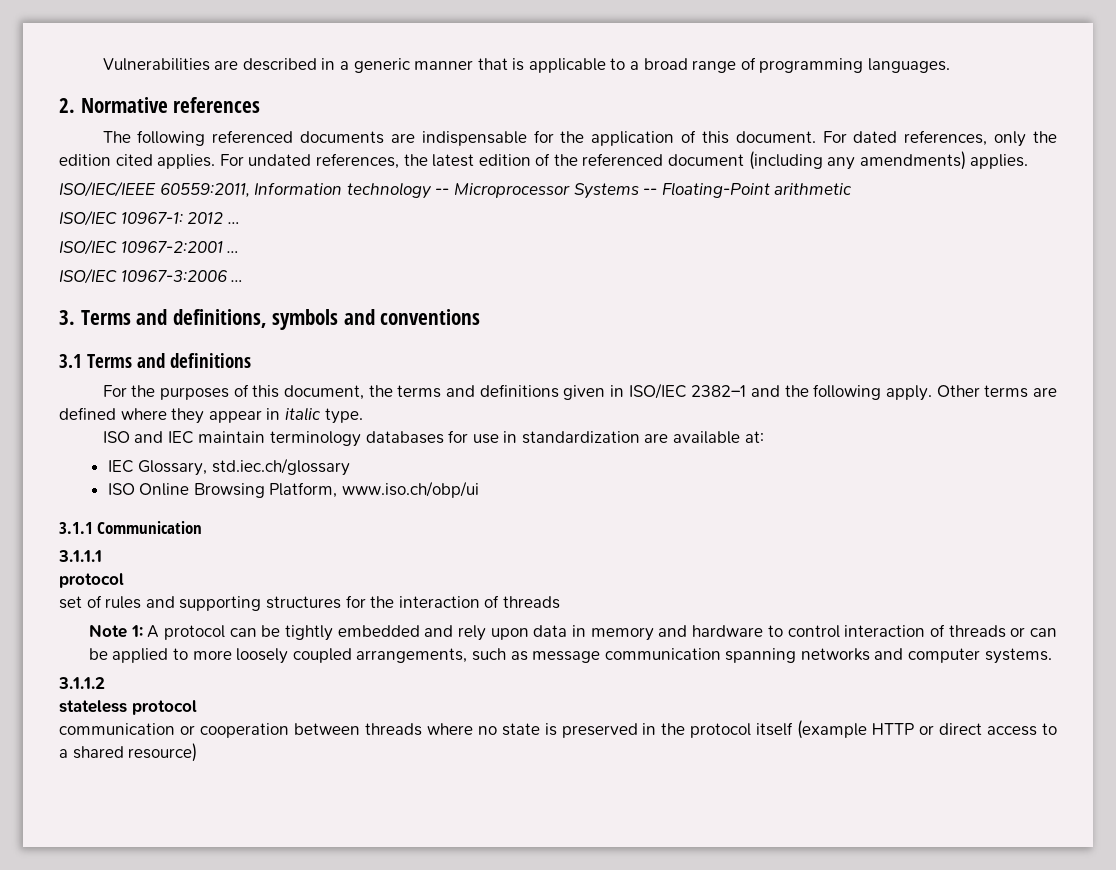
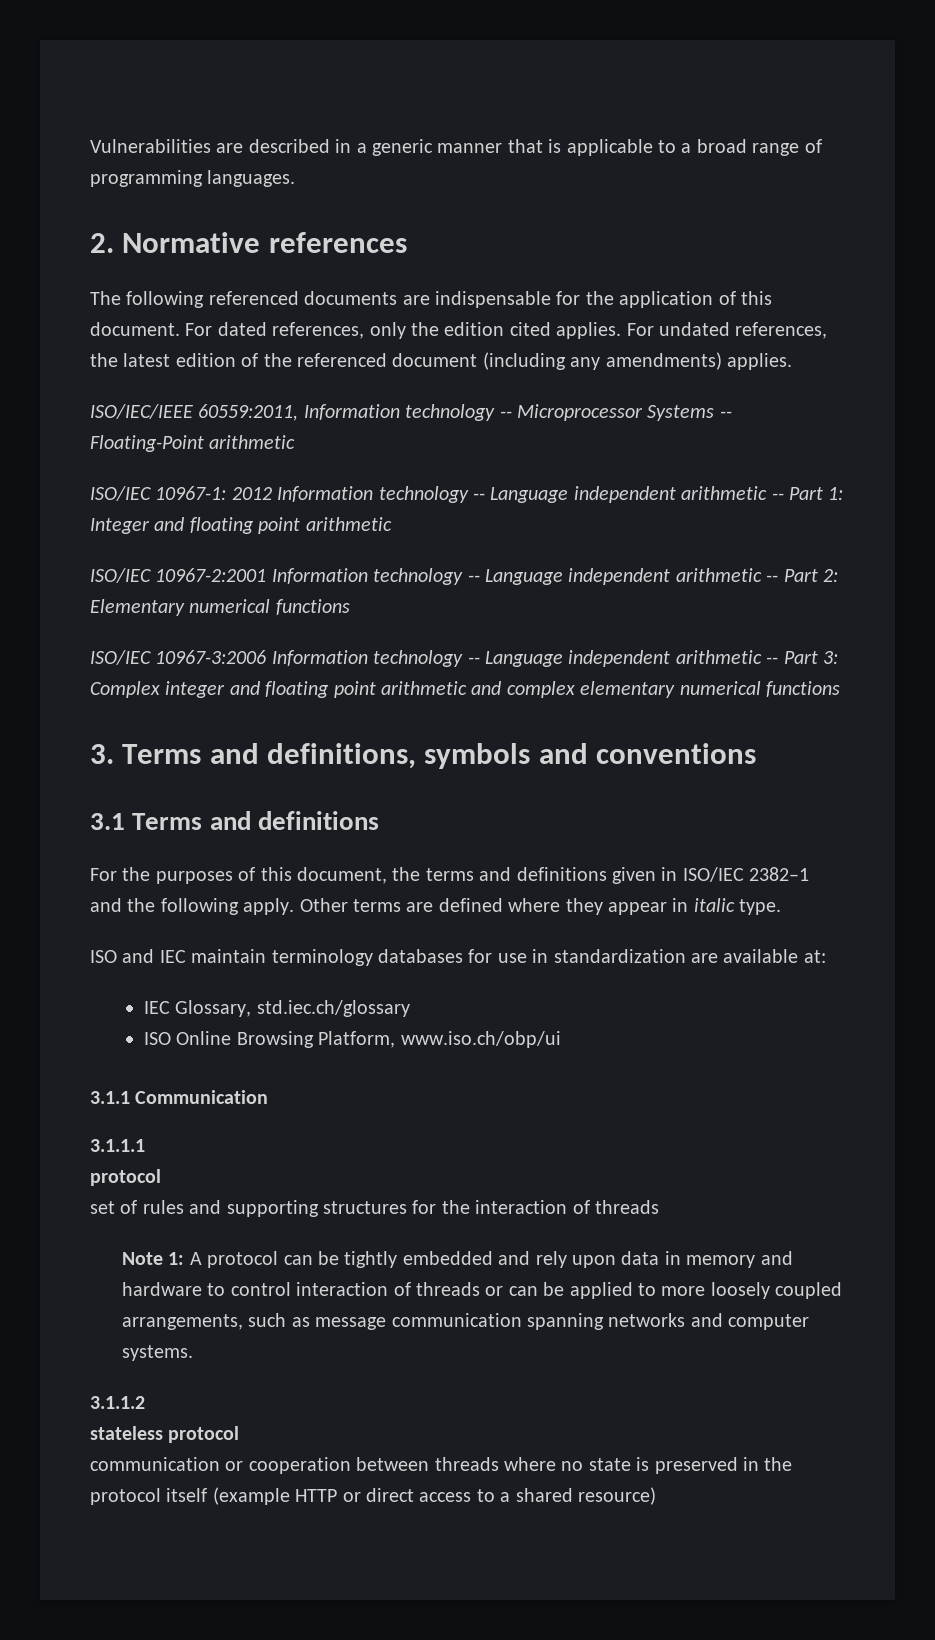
[227,222,240,224] [59,239,240,255] [59,268,244,284] … // ISO/IEC 10967-2:2001 … // ISO/IEC 10967-3:2006 … -> [277,486,844,503] [90,517,392,534] [90,568,838,585] [90,599,350,616] [90,650,838,667] [90,681,840,698] Information technology -- Language independent arithmetic -- Part 1: Integer and floating point arithmetic // ISO/IEC 10967-2:2001 Information technology -- Language independent arithmetic -- Part 2: Elementary numerical functions // ISO/IEC 10967-3:2006 Information technology -- Language independent arithmetic -- Part 3: Complex integer and floating point arithmetic and complex elementary numerical functions

